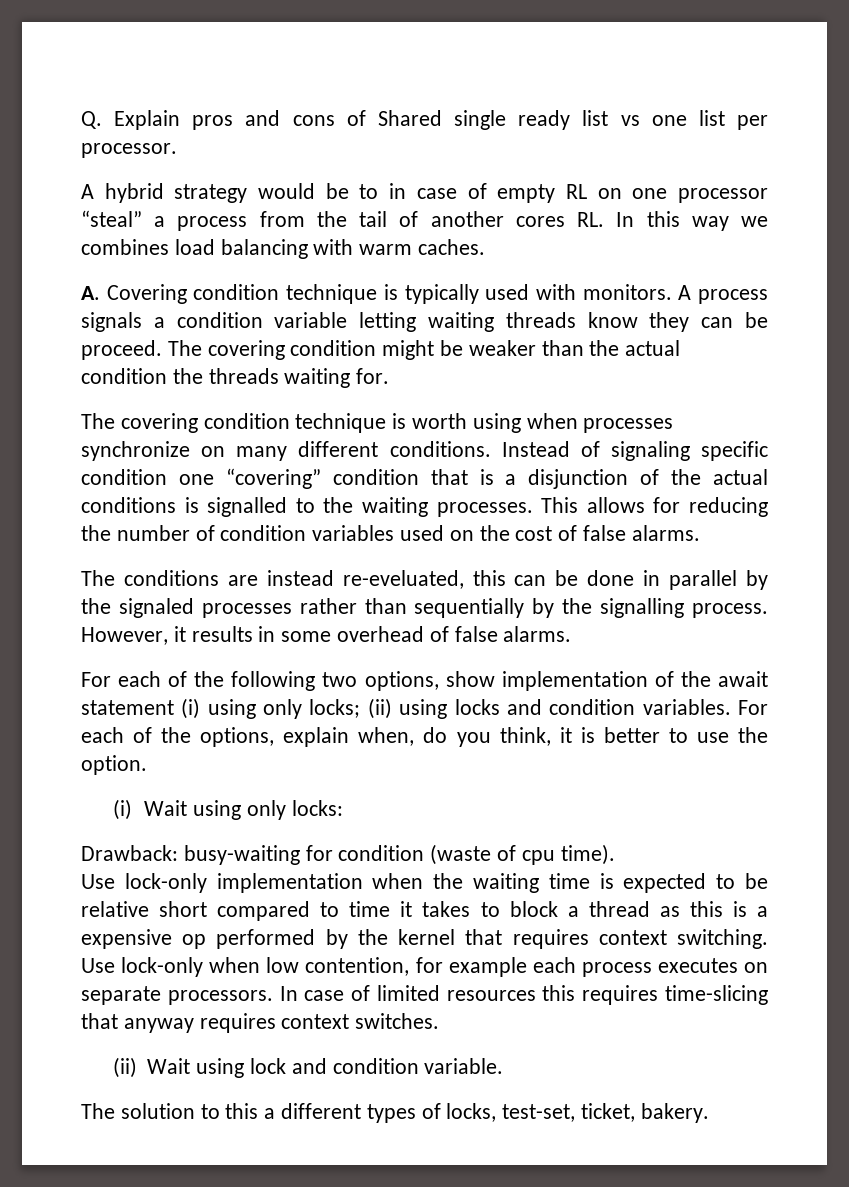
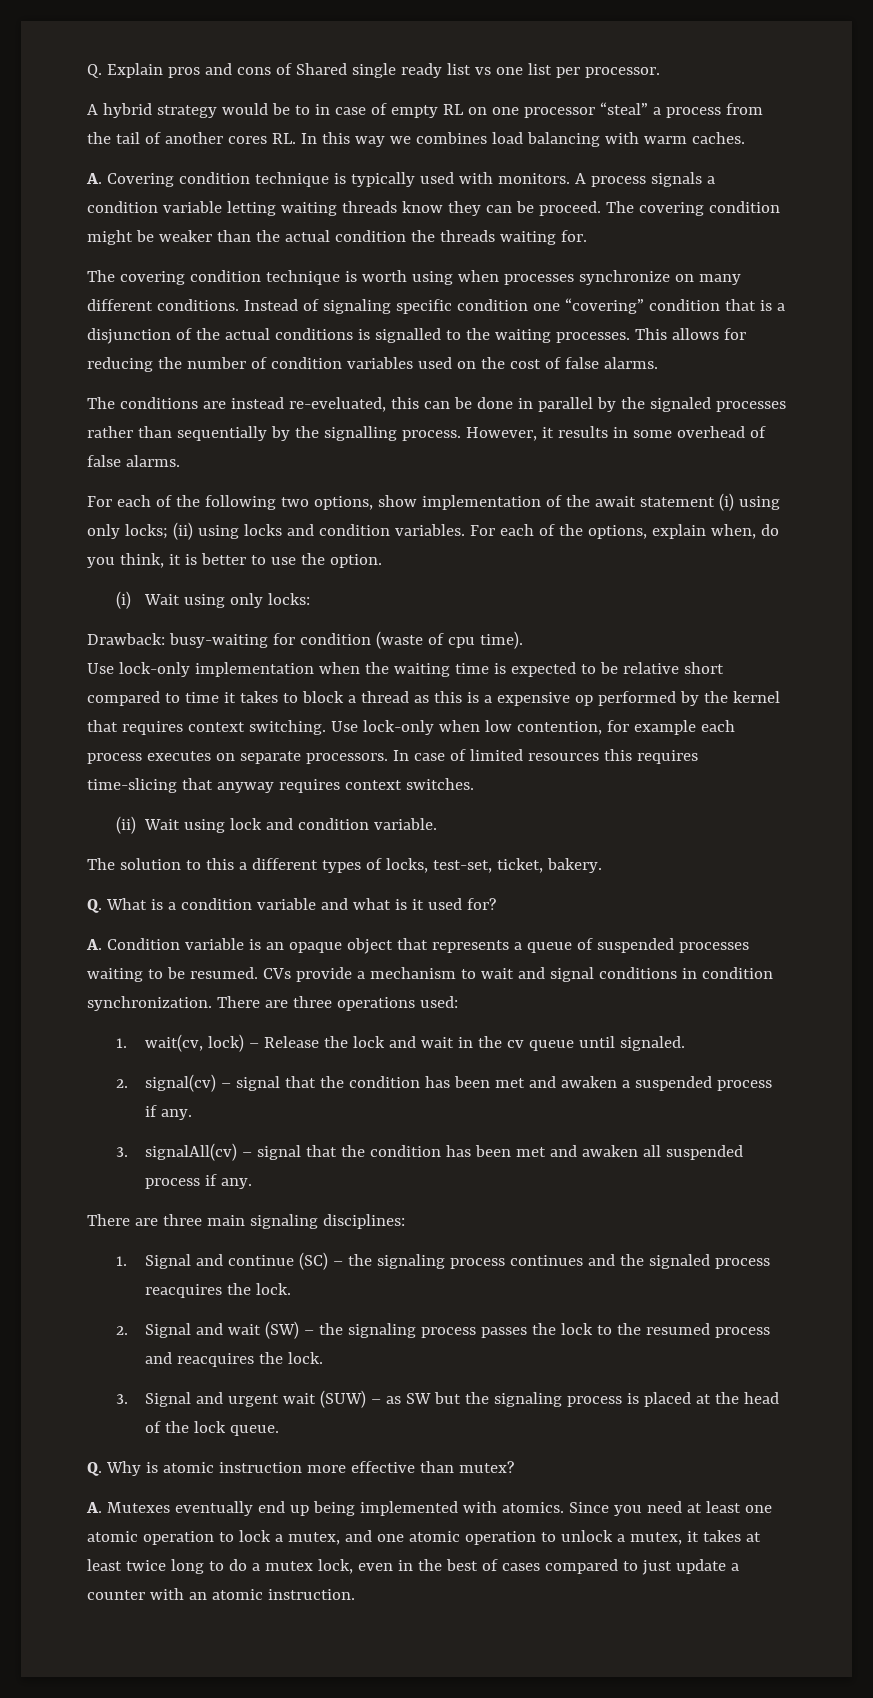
(709, 1113) none -> [87,898,496,913] [86,938,749,954] [87,967,773,982] [87,996,458,1011] [116,1034,686,1052] [116,1074,773,1092] [145,1105,193,1120] [116,1143,744,1161] [145,1174,253,1189] [87,1214,405,1229] [116,1252,771,1270] [145,1283,292,1298] [116,1321,771,1339] [145,1352,324,1367] [116,1390,780,1408] [145,1421,280,1436] [87,1461,514,1476] [86,1501,772,1516] [87,1530,761,1545] [87,1559,739,1575] [87,1588,355,1600] // Q. What is a condition variable and what is it used for? // A. Condition variable is an opaque object that represents a queue of suspended processes waiting to be resumed. CVs provide a mechanism to wait and signal conditions in condition synchronization. There are three operations used: // 1. wait(cv, lock) – Release the lock and wait in the cv queue until signaled. // 2. signal(cv) – signal that the condition has been met and awaken a suspended process if any. // 3. signalAll(cv) – signal that the condition has been met and awaken all suspended process if any. // There are three main signaling disciplines: // 1. Signal and continue (SC) – the signaling process continues and the signaled process reacquires the lock. // 2. Signal and wait (SW) – the signaling process passes the lock to the resumed process and reacquires the lock. // 3. Signal and urgent wait (SUW) – as SW but the signaling process is placed at the head of the lock queue. // Q. Why is atomic instruction more effective than mutex? // A. Mutexes eventually end up being implemented with atomics. Since you need at least one atomic operation to lock a mutex, and one atomic operation to unlock a mutex, it takes at least twice long to do a mutex lock, even in the best of cases compared to just update a counter with an atomic instruction.

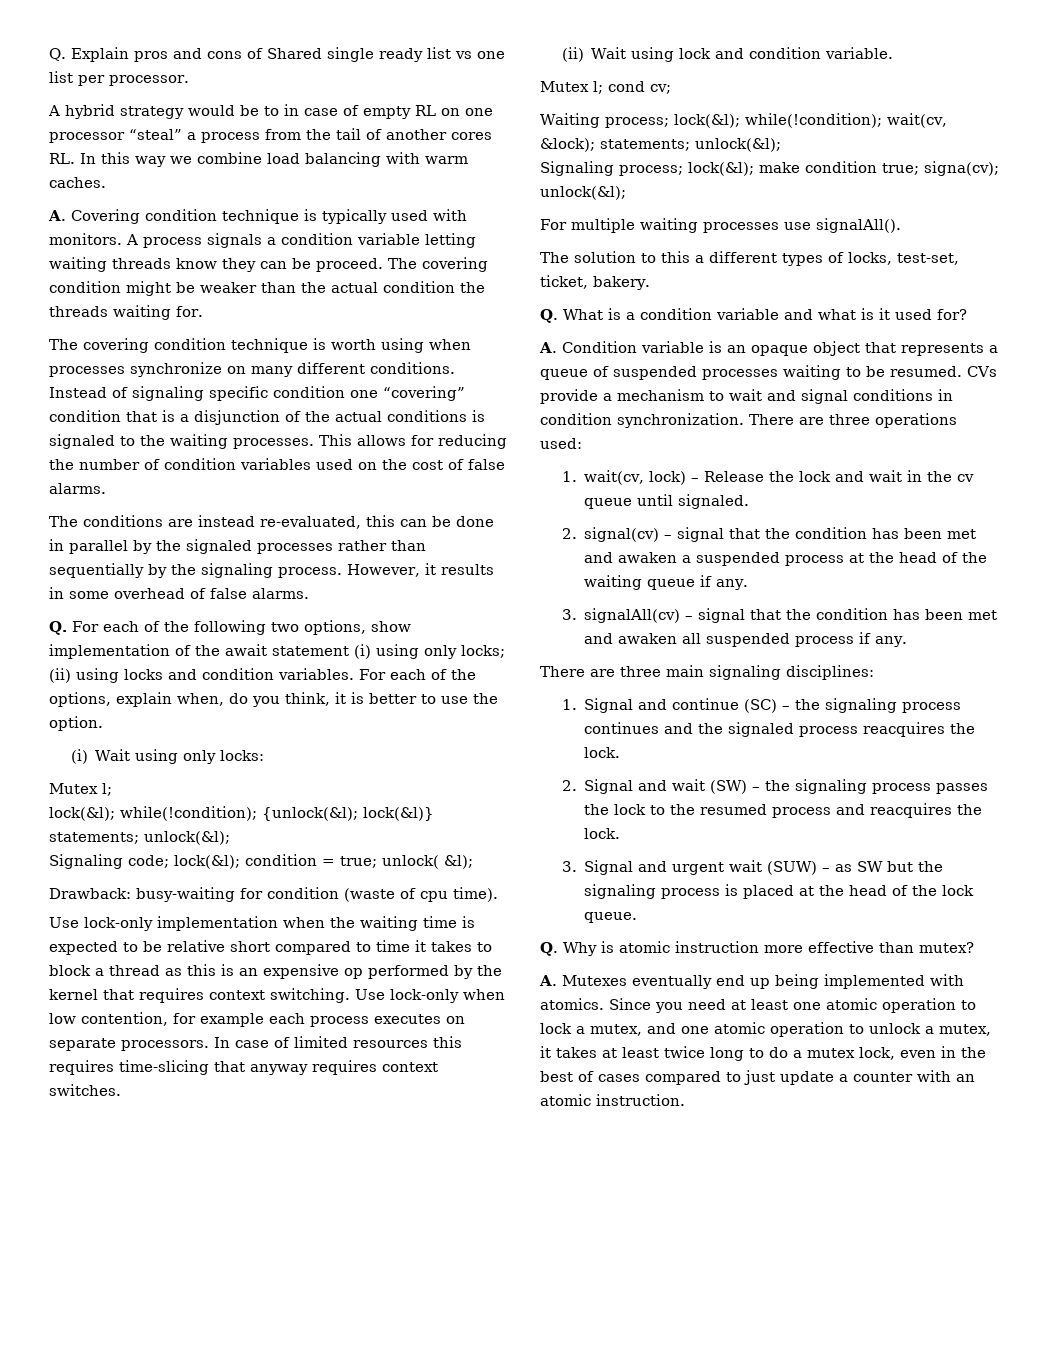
[415,132,487,144] combines -> [197,152,262,164] combine
[374,328,441,343] signalled -> [49,434,115,449] signaled
[288,397,386,412] re-eveluated, -> [260,516,361,529] re-evaluated,
[323,426,397,441] signalling -> [201,563,273,578] signaling
(180, 461) none -> [49,621,67,635] Q.
(311, 599) none -> [49,783,112,796] [49,806,434,821] [49,831,230,845] [49,854,473,869] // Mutex l; // lock(&l); while(!condition); {unlock(&l); lock(&l)} statements; unlock(&l); // Signaling code; lock(&l); condition = true; unlock( &l);
[483,695,492,703] a -> [239,968,258,976] an
(438, 824) none -> [540,81,671,94] [540,113,947,128] [540,138,781,152] [540,161,999,176] [540,186,626,200] [540,218,901,233] // Mutex l; cond cv; // Waiting process; lock(&l); while(!condition); wait(cv, &lock); statements; unlock(&l); // Signaling process; lock(&l); make condition true; signa(cv); unlock(&l); // For multiple waiting processes use signalAll().
(773, 1085) none -> [849,552,988,563] [584,575,696,590] at the head of the waiting queue

